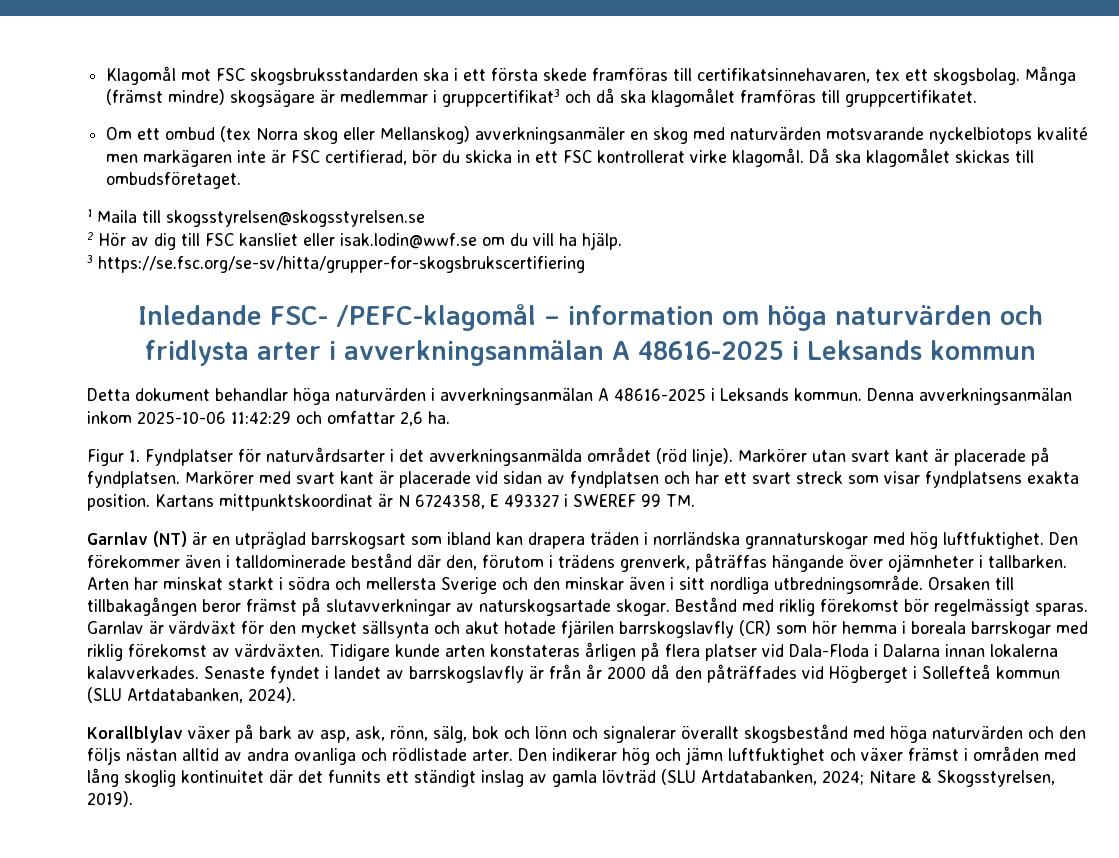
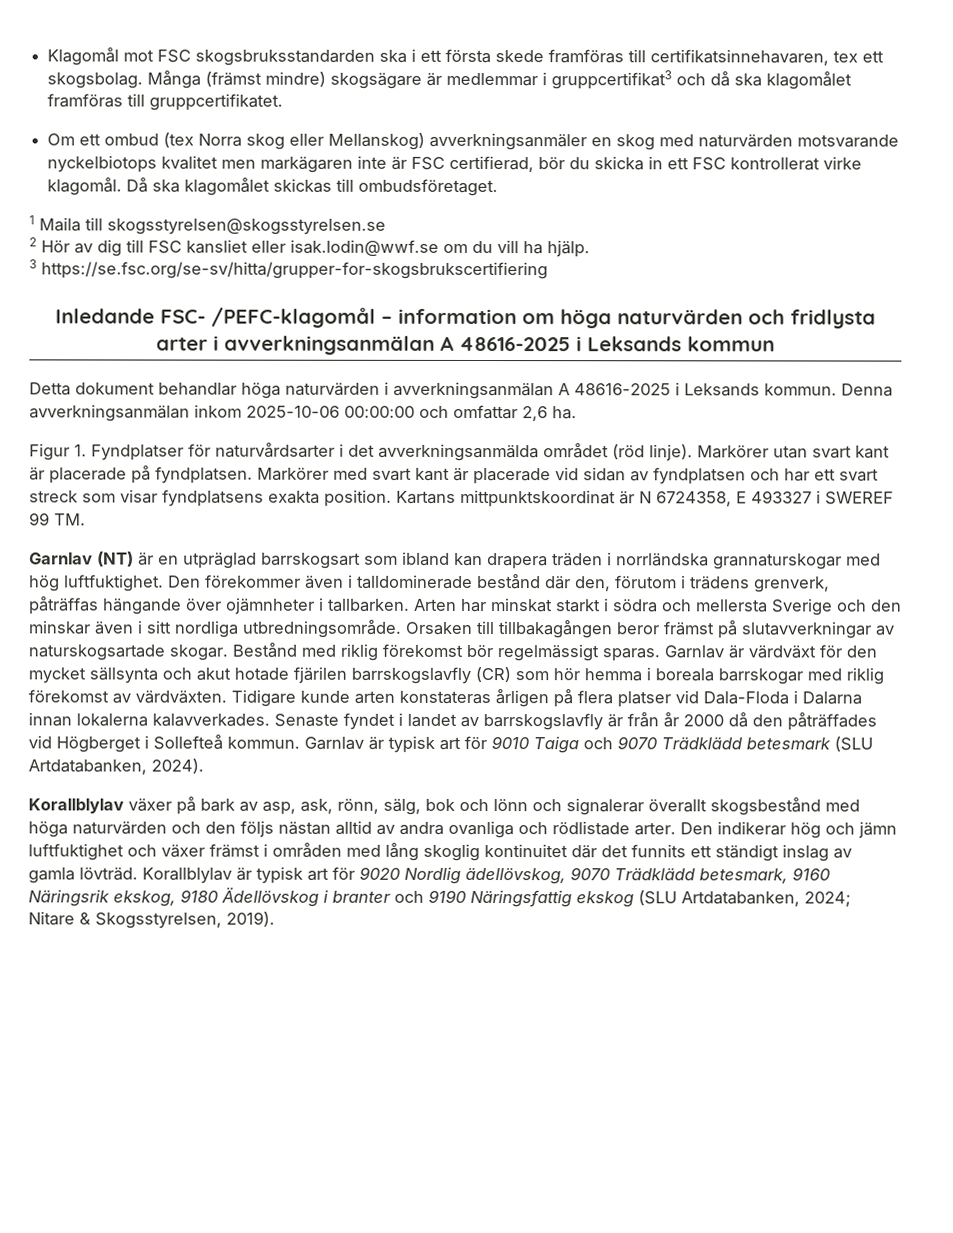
[1037,127,1089,140] kvalité -> [161,155,219,170] kvalitet
[231,411,291,424] 11:42:29 -> [344,405,415,418] 00:00:00
[996,666,1060,679] kommun -> [227,735,831,754] kommun. Garnlav är typisk art för 9010 Taiga och 9070 Trädklädd betesmark
[602,769,656,783] lövträd -> [79,866,831,885] [28,887,634,908] lövträd. Korallblylav är typisk art för 9020 Nordlig ädellövskog, 9070 Trädklädd betesmark, 9160 Näringsrik ekskog, 9180 Ädellövskog i branter och 9190 Näringsfattig ekskog

